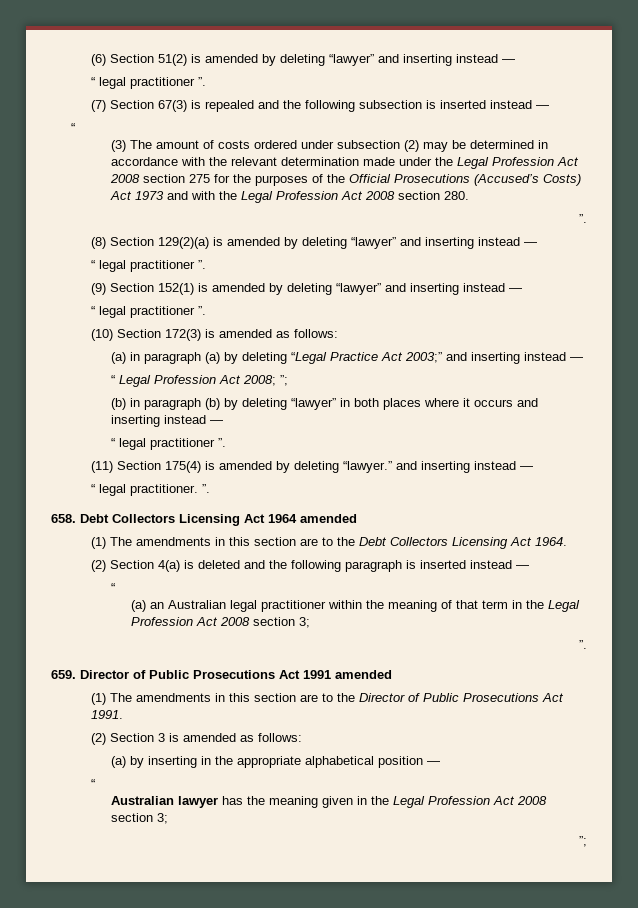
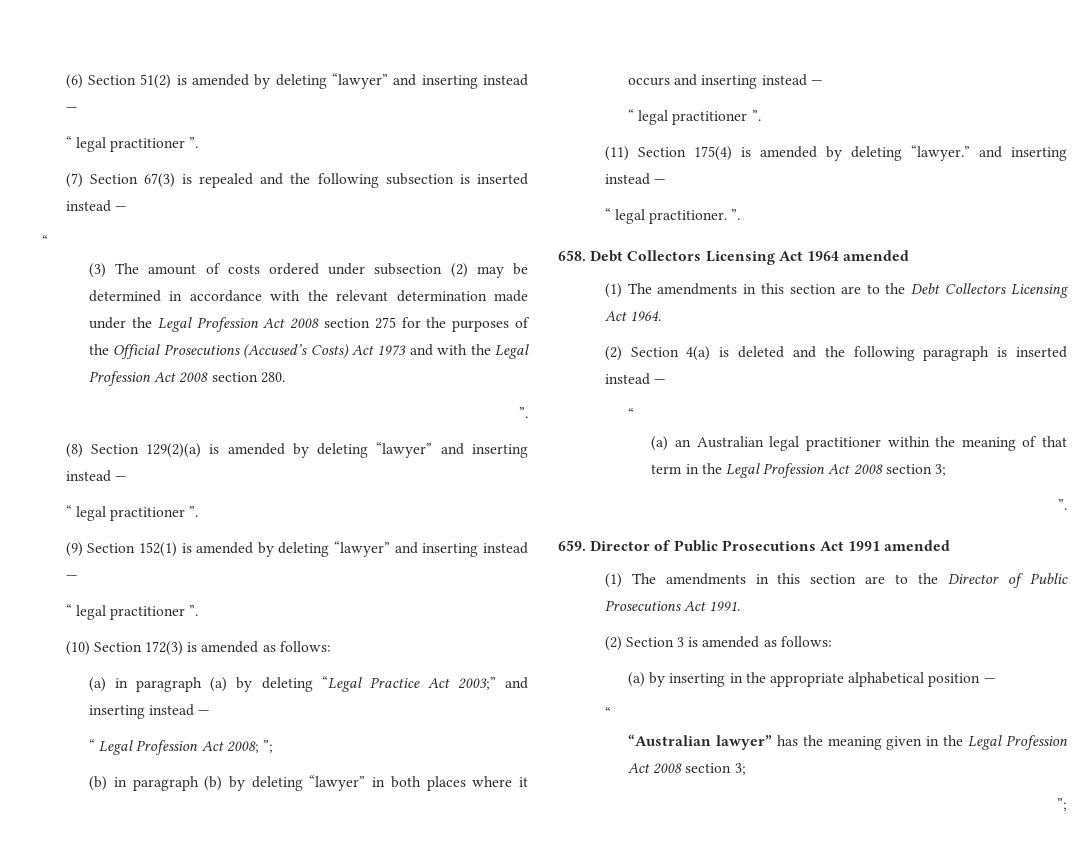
[111,796,219,808] Australian lawyer -> [628,734,772,750] “Australian lawyer”

